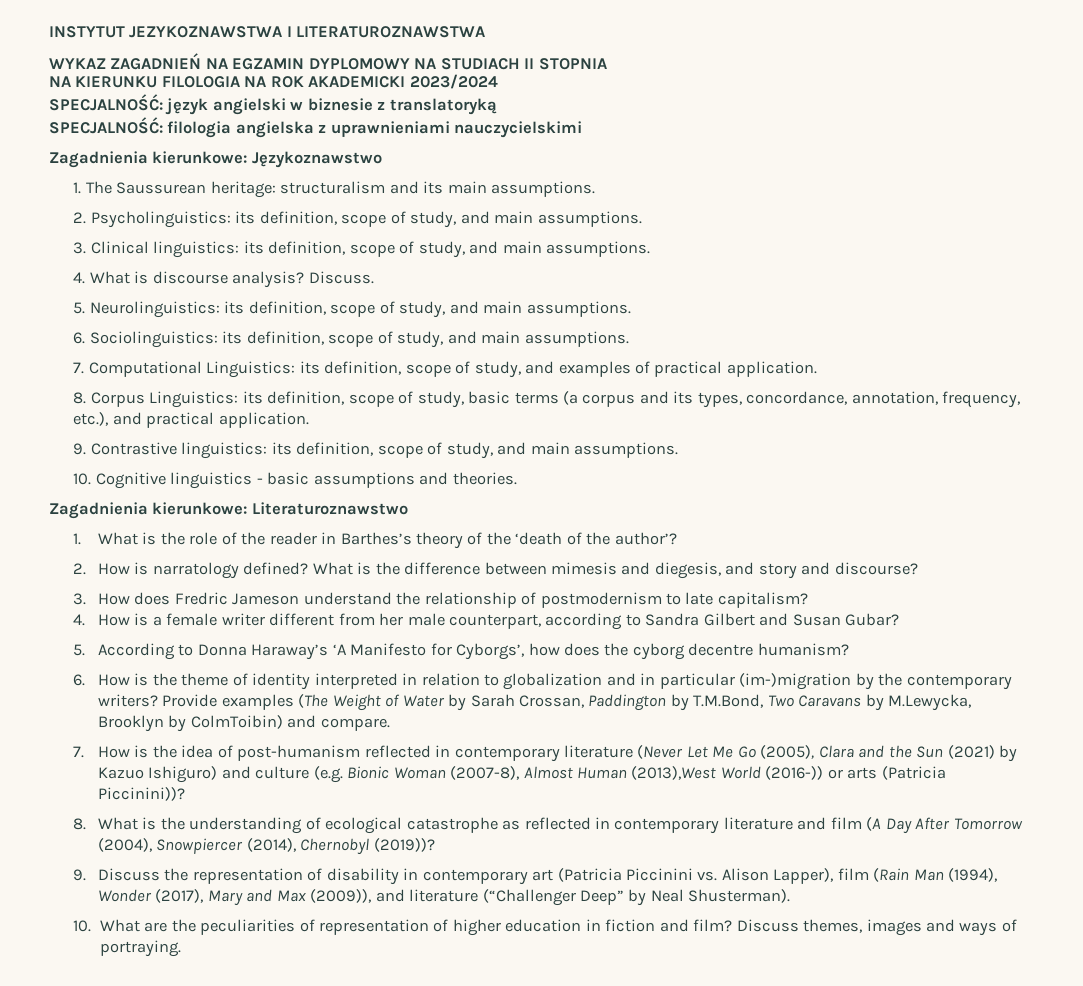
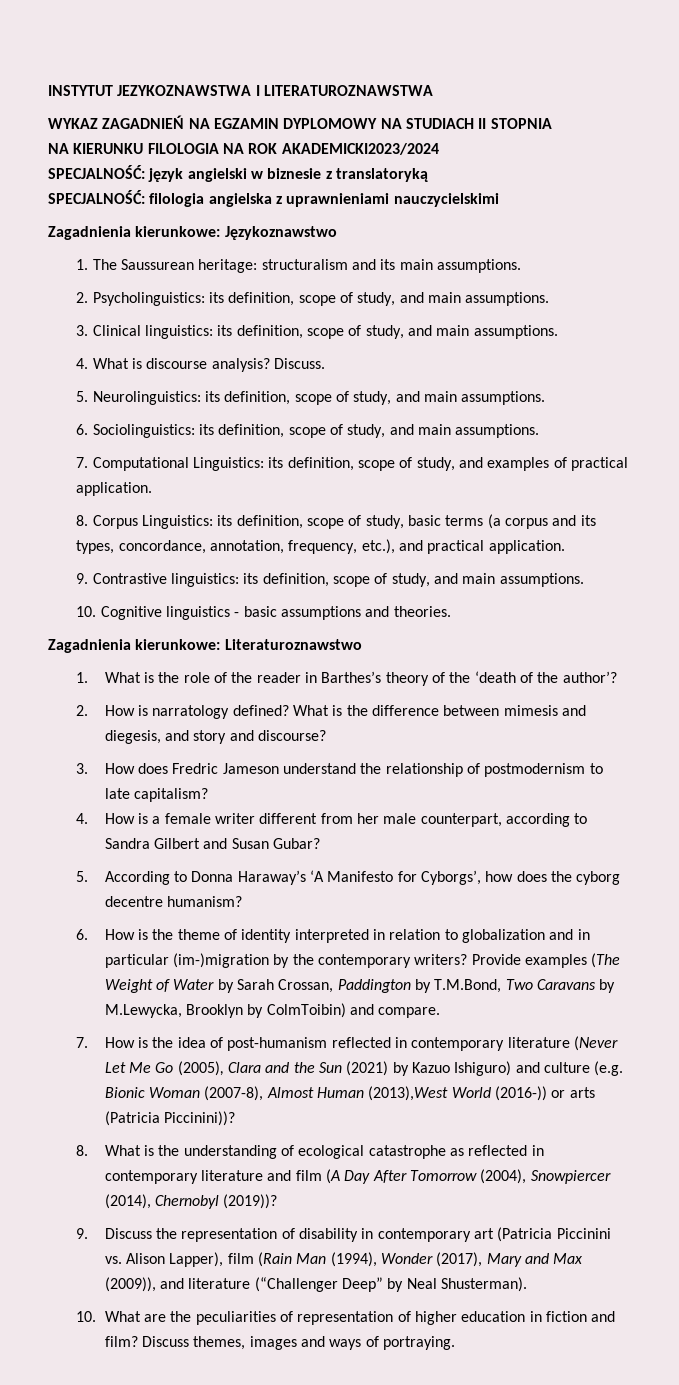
[308,74,498,89] AKADEMICKI 2023/2024 -> [281,143,439,155] AKADEMICKI2023/2024

